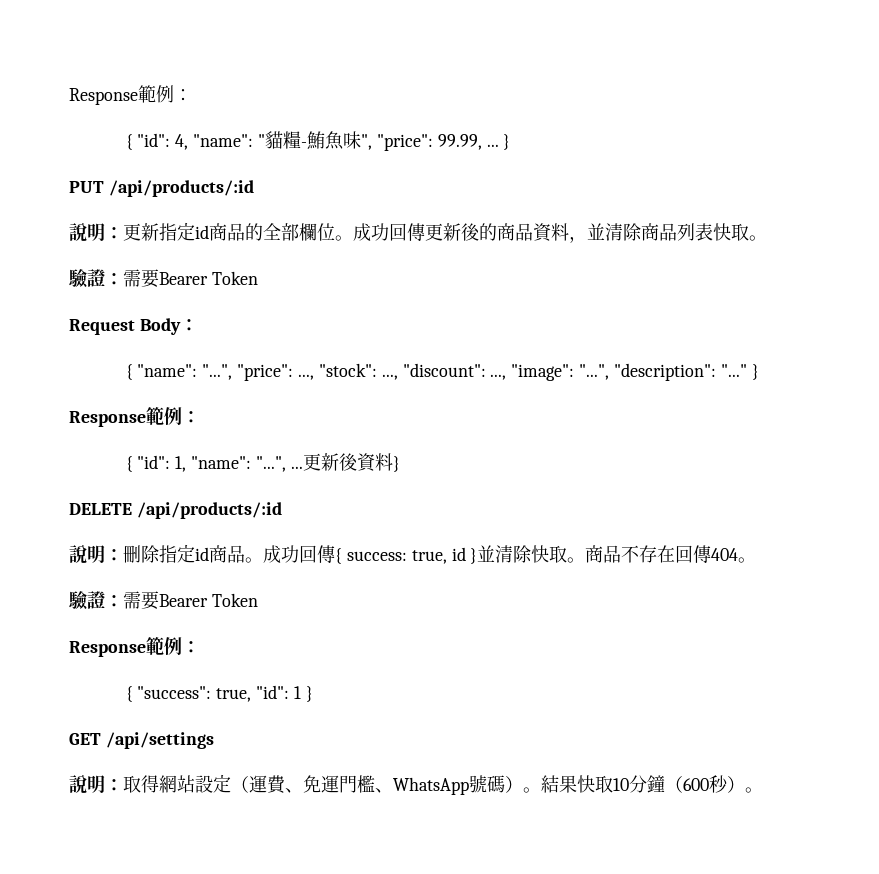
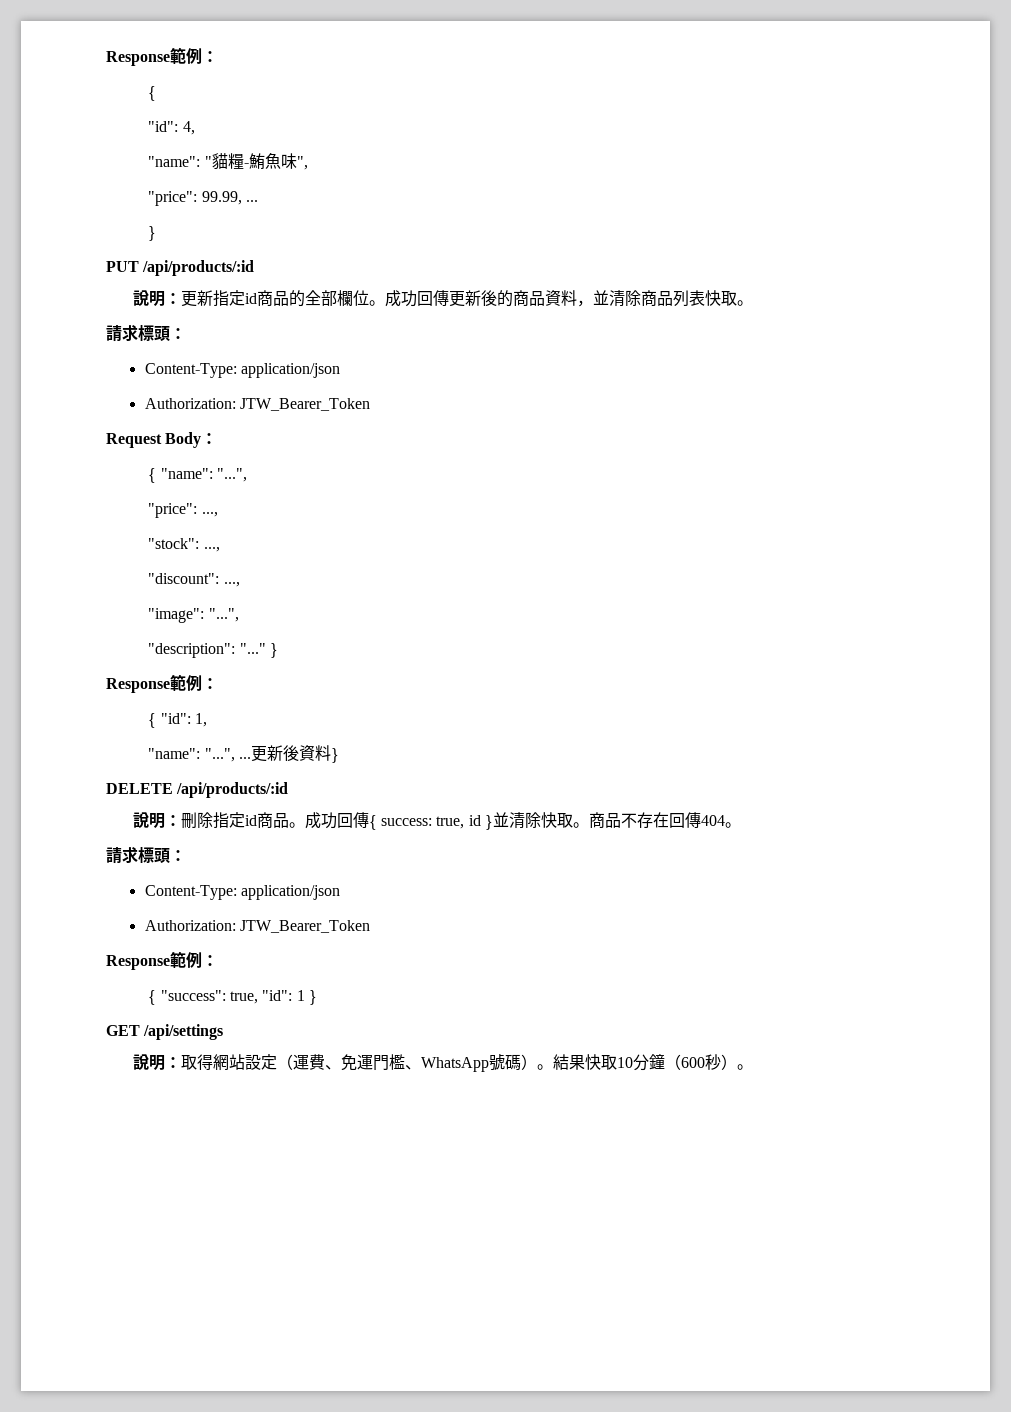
[69,85,192,105] [125,134,133,150] Response範例： // { -> [106,47,218,66] [148,86,157,101] Response範例： // { //
(189, 142) none -> (195, 128) //
(372, 142) none -> (308, 163) //
(499, 145) none -> (258, 201) //
[68,269,258,288] 驗證：需要Bearer Token -> [106,324,186,342] [144,363,341,378] [144,398,371,411] 請求標頭： // Content-Type: application/json // Authorization: JTW_Bearer_Token
(233, 372) none -> (247, 475) //
(314, 377) none -> (218, 514) //
(398, 377) none -> (220, 549) //
(507, 377) none -> (240, 584) //
(610, 372) none -> (239, 615) //
(187, 464) none -> (207, 720) //
[68,591,258,610] 驗證：需要Bearer Token -> [106,846,186,864] [144,885,341,900] [144,920,371,933] 請求標頭： // Content-Type: application/json // Authorization: JTW_Bearer_Token

